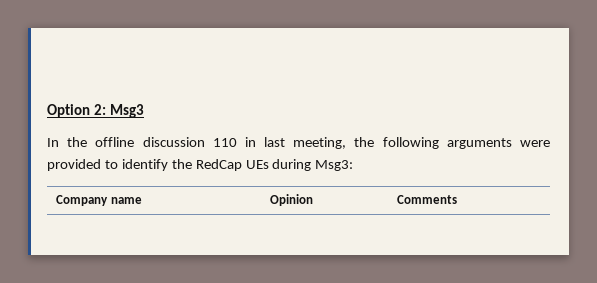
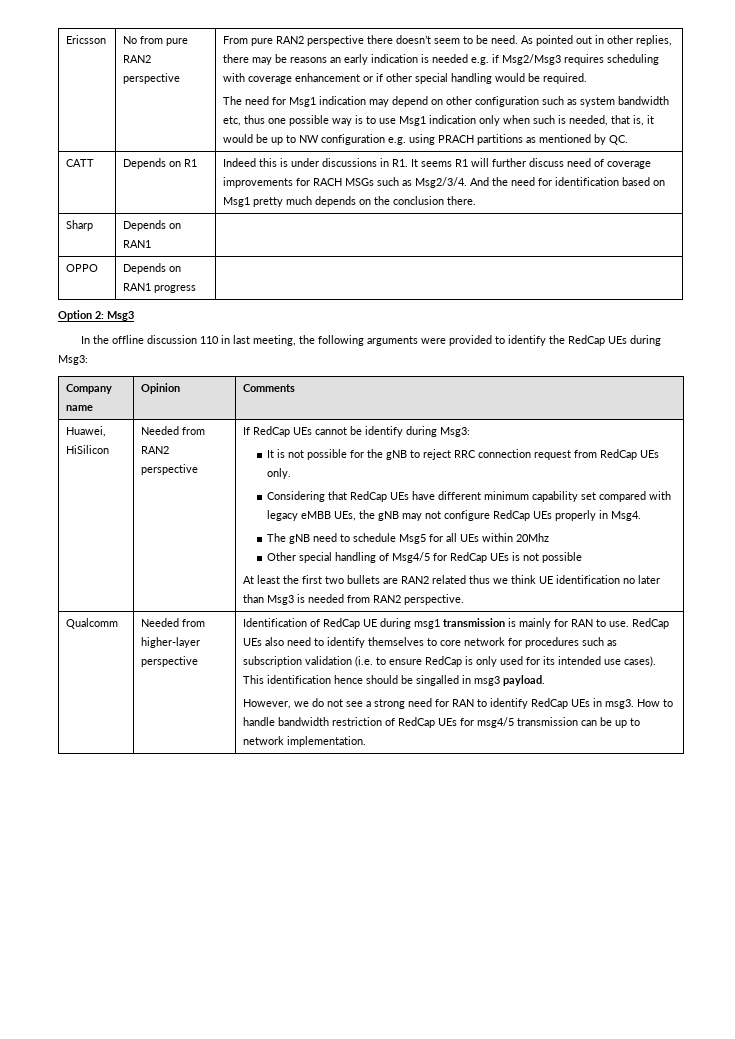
(47, 111) none -> [66,35,107,44] [123,36,189,46] [123,55,152,63] [123,73,181,84] [223,35,673,46] [223,54,660,65] [223,73,588,84] [223,96,670,107] [223,115,655,126] [223,134,629,145] [66,159,95,167] [123,158,198,169] [223,158,652,169] [223,177,666,188] [223,196,477,207] [66,220,94,231] [123,220,182,231] [123,240,152,248] [66,264,99,272] [123,263,182,274] [123,283,197,293] Ericsson | No from pure RAN2 perspective | From pure RAN2 perspective there doesn’t seem to be need. As pointed out in other replies, there may be reasons an early indication is needed e.g. if Msg2/Msg3 requires scheduling with coverage enhancement or if other special handling would be required. // The need for Msg1 indication may depend on other configuration such as system bandwidth etc, thus one possible way is to use Msg1 indication only when such is needed, that is, it would be up to NW configuration e.g. using PRACH partitions as mentioned by QC. // CATT | Depends on R1 | Indeed this is under discussions in R1. It seems R1 will further discuss need of coverage improvements for RACH MSGs such as Msg2/3/4. And the need for identification based on Msg1 pretty much depends on the conclusion there. // Sharp | Depends on RAN1 | // OPPO | Depends on RAN1 progress | //
(458, 199) none -> [66,426,107,437] [66,445,110,454] [141,426,206,435] [141,446,170,454] [141,464,199,475] [243,426,471,437] [267,449,660,460] [267,468,292,479] [267,491,672,502] [267,510,642,521] [267,533,550,544] [267,552,583,563] [243,575,661,584] [243,594,465,605] [66,618,119,629] [141,618,206,627] [141,637,201,648] [141,656,199,667] [243,618,670,629] [243,637,618,648] [243,656,657,667] [243,675,546,686] [243,698,674,709] [243,717,641,728] [243,736,367,747] // Huawei, HiSilicon | Needed from RAN2 perspective | If RedCap UEs cannot be identify during Msg3: // It is not possible for the gNB to reject RRC connection request from RedCap UEs only. // Considering that RedCap UEs have different minimum capability set compared with legacy eMBB UEs, the gNB may not configure RedCap UEs properly in Msg4. // The gNB need to schedule Msg5 for all UEs within 20Mhz // Other special handling of Msg4/5 for RedCap UEs is not possible // At least the first two bullets are RAN2 related thus we think UE identification no later than Msg3 is needed from RAN2 perspective. // Qualcomm | Needed from higher-layer perspective | Identification of RedCap UE during msg1 transmission is mainly for RAN to use. RedCap UEs also need to identify themselves to core network for procedures such as subscription validation (i.e. to ensure RedCap is only used for its intended use cases). This identification hence should be singalled in msg3 payload. // However, we do not see a strong need for RAN to identify RedCap UEs in msg3. How to handle bandwidth restriction of RedCap UEs for msg4/5 transmission can be up to network implementation.

